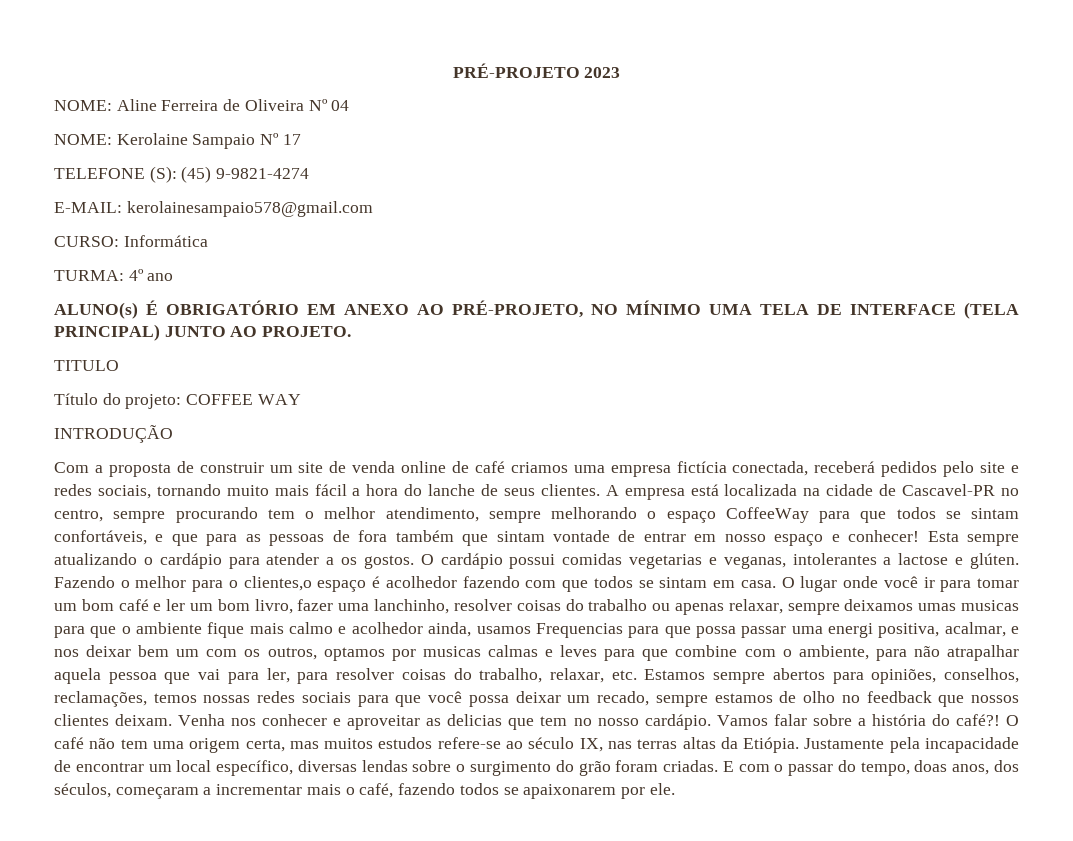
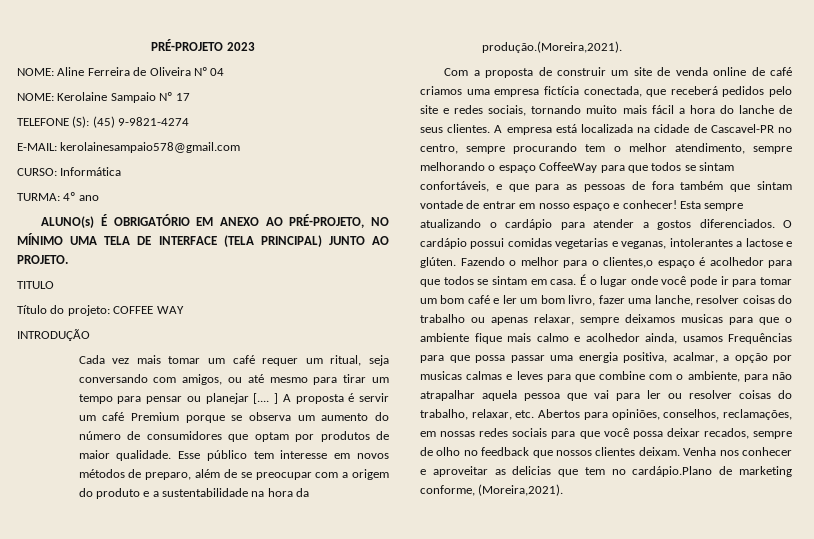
(173, 434) none -> [78,355,389,366] [78,374,389,385] [78,393,389,404] [78,412,389,423] [78,431,390,442] [78,450,390,461] [78,469,390,480] [78,488,310,499] [481,41,622,53] // Cada vez mais tomar um café requer um ritual, seja conversando com amigos, ou até mesmo para tirar um tempo para pensar ou planejar [.... ] A proposta é servir um café Premium porque se observa um aumento do número de consumidores que optam por produtos de maior qualidade. Esse público tem interesse em novos métodos de preparo, além de se preocupar com a origem do produto e a sustentabilidade na hora da produção.(Moreira,2021).
(809, 468) none -> [646,89,667,97] que
[341,555,414,569] os gostos. -> [657,219,775,230] gostos diferenciados.
[462,576,557,588] fazendo com -> [768,260,792,268] para
[781,577,795,588] O -> [579,274,597,285] É o
(918, 582) none -> [690,276,718,287] pode
[374,599,450,614] lanchinho, -> [654,295,693,306] lanche,
[918,603,957,611] umas -> (675, 318) none
[535,623,623,638] Frequencias -> [728,333,792,344] Frequências
[827,623,873,638] energi -> [578,352,618,363] energia
[1011,626,1020,634] [54,645,385,661] e nos deixar bem um com os outros, optamos -> [723,353,768,363] a opção
[266,668,329,684] ler, para -> [647,390,682,399] ler ou
[644,668,825,684] Estamos sempre abertos -> [538,409,581,418] Abertos
[153,693,197,703] temos -> [420,431,436,437] em
[567,691,773,707] um recado, sempre estamos -> [703,428,792,439] recados, sempre
[597,714,1019,730] [54,737,1019,753] [54,760,1019,776] [54,783,675,799] nosso cardápio. Vamos falar sobre a história do café?! O café não tem uma origem certa, mas muitos estudos refere-se ao século IX, nas terras altas da Etiópia. Justamente pela incapacidade de encontrar um local específico, diversas lendas sobre o surgimento do grão foram criadas. E com o passar do tempo, doas anos, dos séculos, começaram a incrementar mais o café, fazendo todos se apaixonarem por ele. -> [632,466,792,477] [420,484,564,496] cardápio.Plano de marketing conforme, (Moreira,2021).

